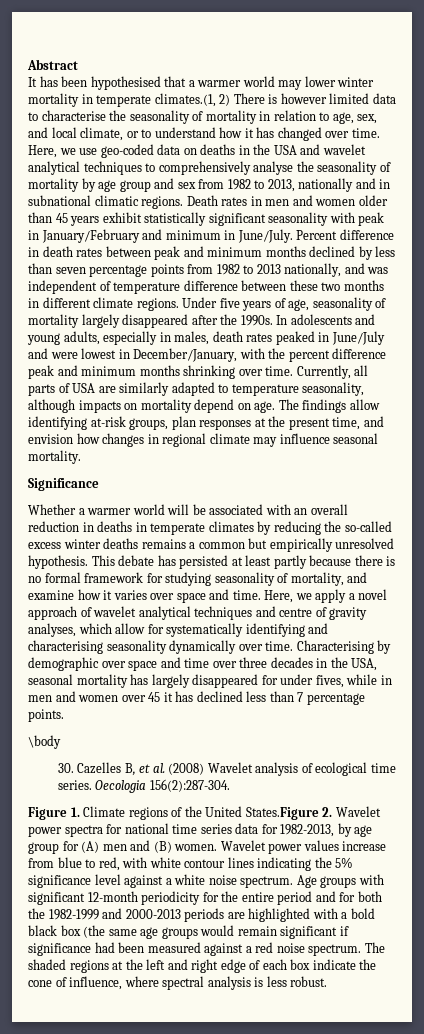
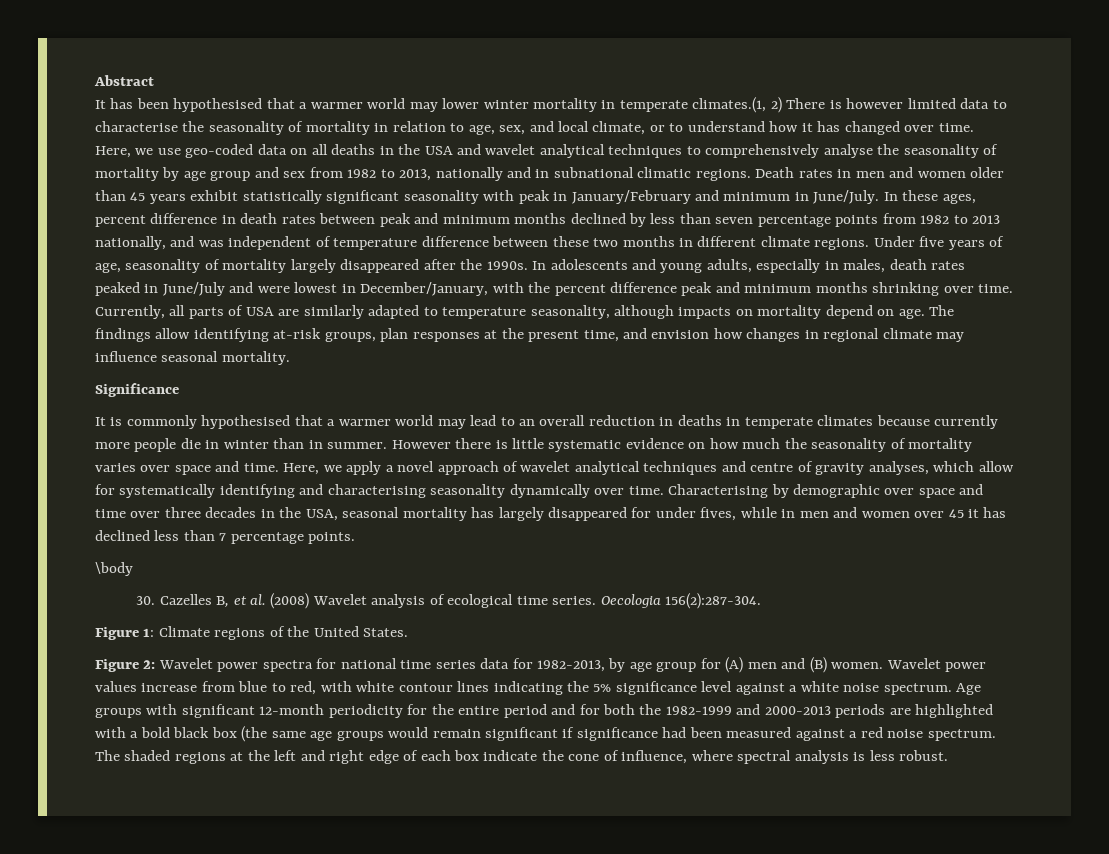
(197, 151) none -> [311,144,328,155] all
[296,230,338,240] Percent -> [883,190,976,204] [95,215,146,227] In these ages, percent
[28,504,291,515] Whether a warmer world will be associated with -> [95,415,515,429] It is commonly hypothesised that a warmer world may lead to
[257,521,392,535] [28,538,395,552] [28,555,396,569] [28,572,368,586] [28,589,113,600] by reducing the so-called excess winter deaths remains a common but empirically unresolved hypothesis. This debate has persisted at least partly because there is no formal framework for studying seasonality of mortality, and examine how it -> [876,415,999,429] [95,438,973,452] because currently more people die in winter than in summer. However there is little systematic evidence on how much the seasonality of mortality
[70,807,80,817] 1. -> [143,628,155,637] 1:
[245,807,333,820] States.Figure 2. -> [363,628,409,637] [95,659,156,672] States. // Figure 2:

